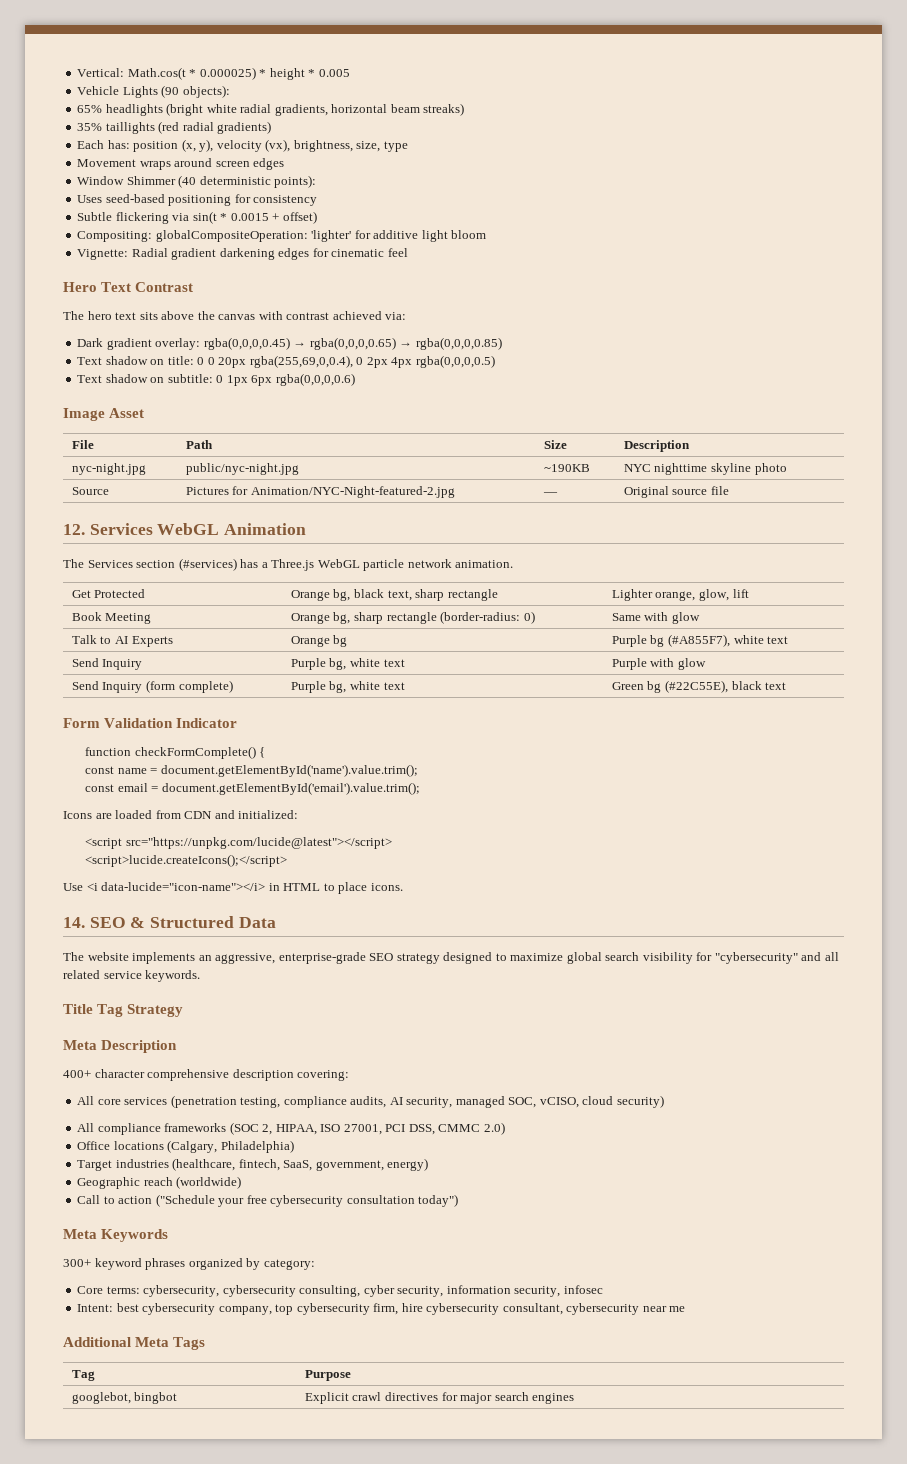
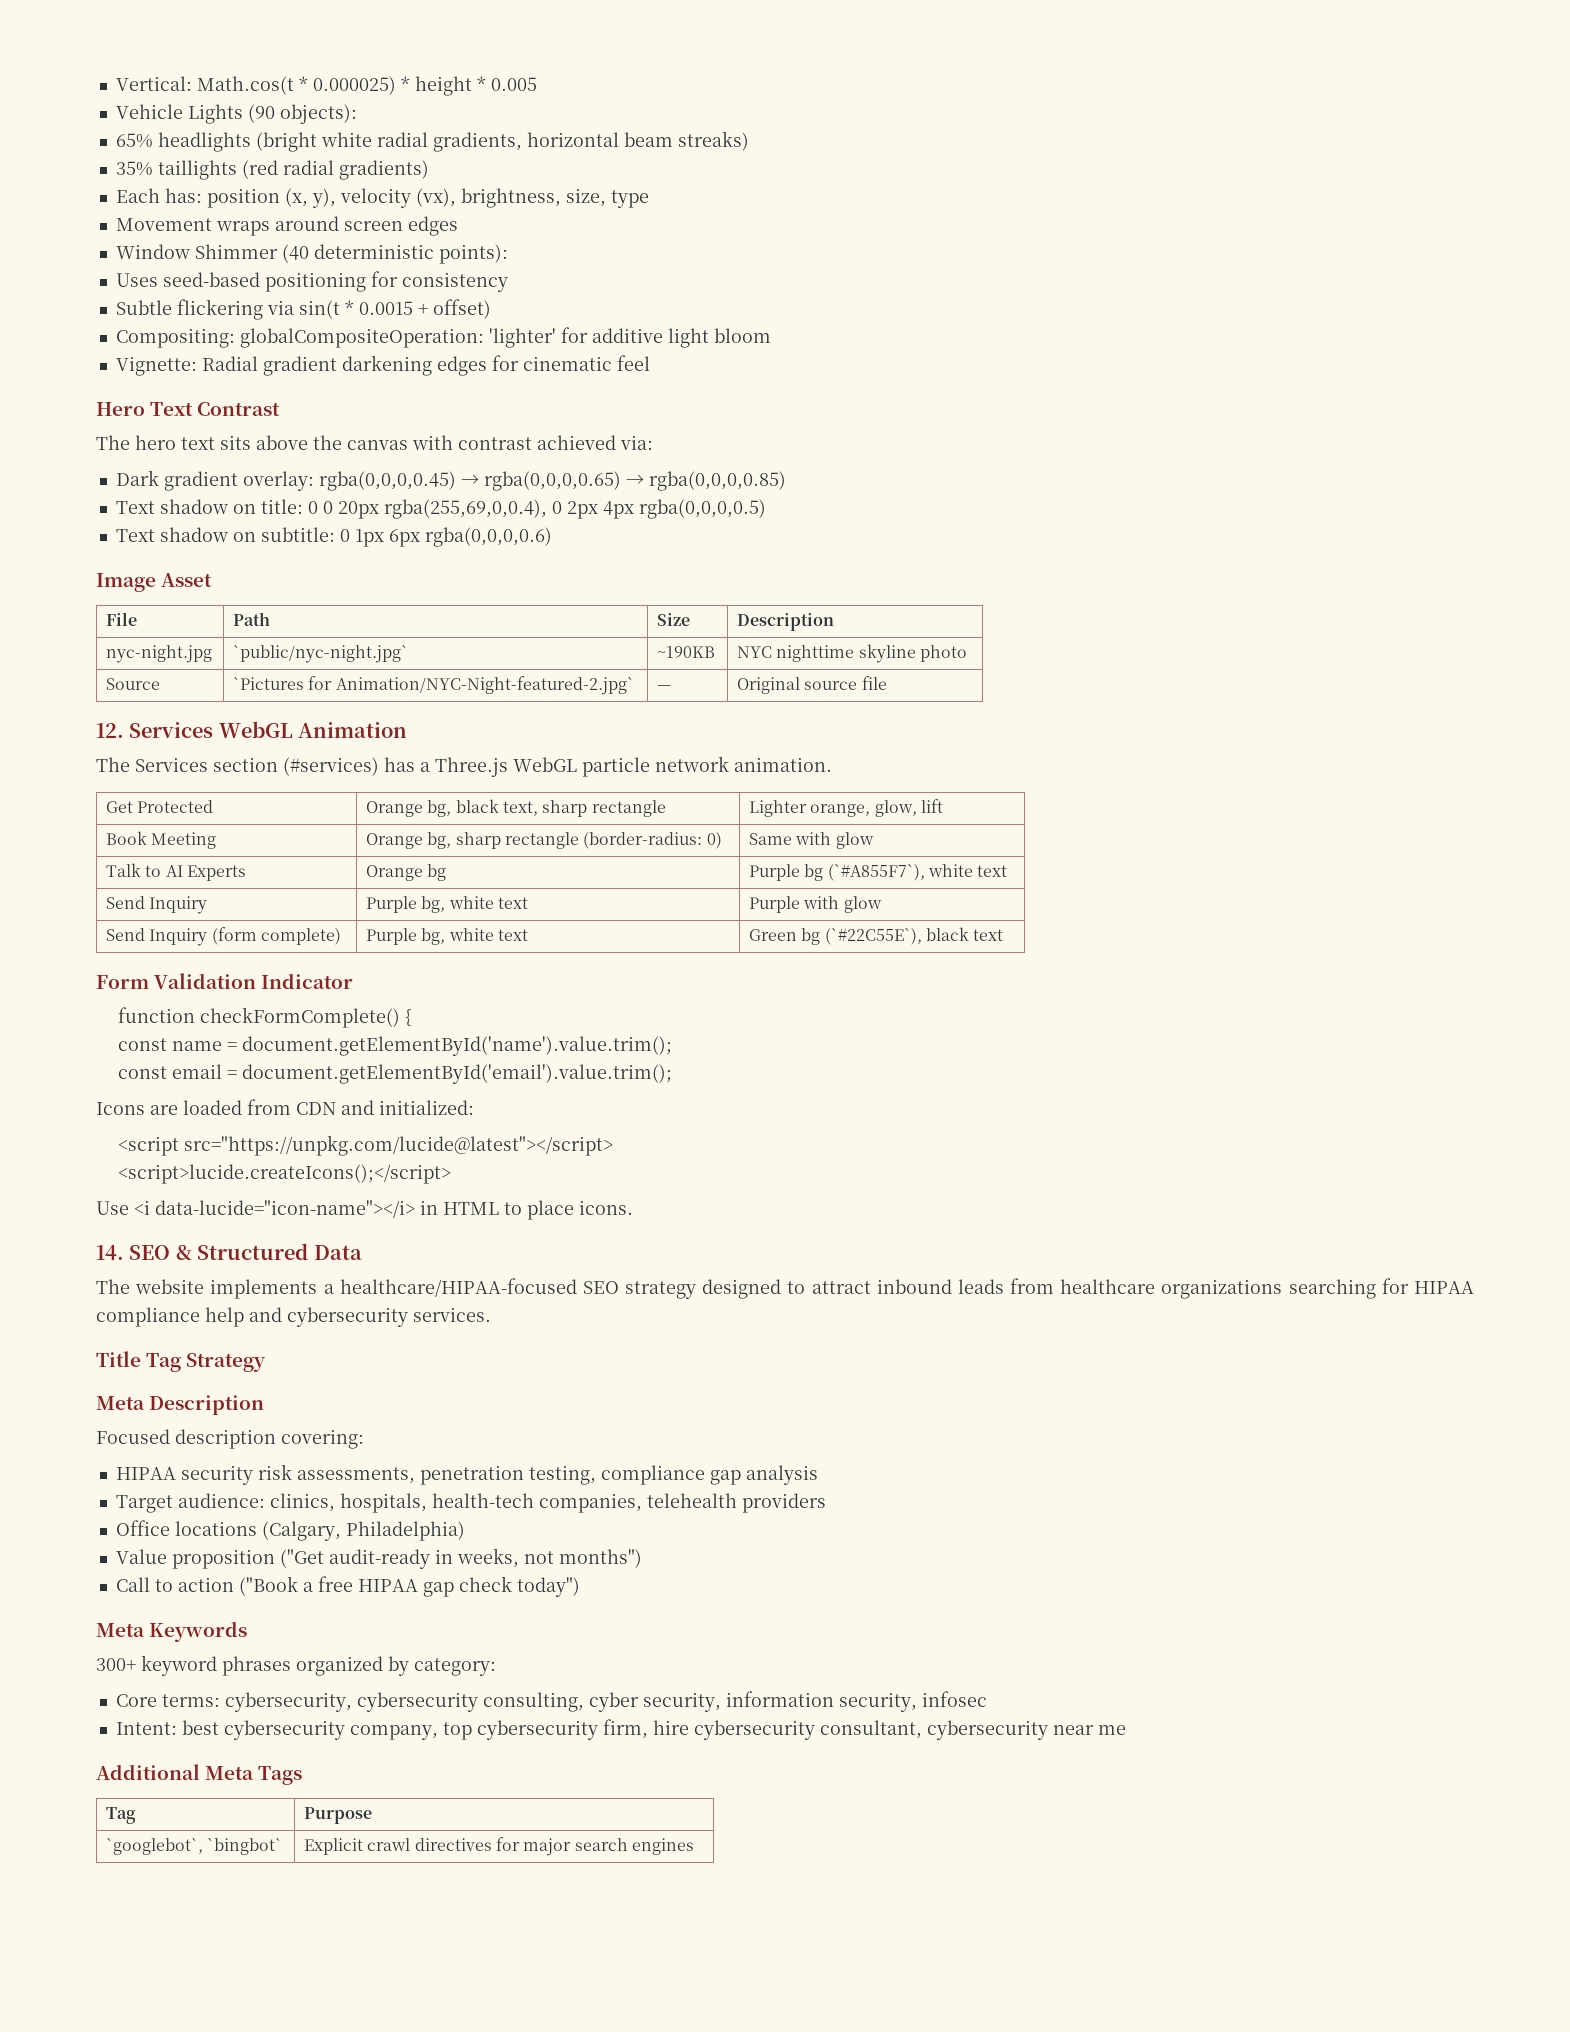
[185,463,299,475] public/nyc-night.jpg -> [233,645,409,663] `public/nyc-night.jpg`
[185,486,455,498] Pictures for Animation/NYC-Night-featured-2.jpg -> [233,676,634,695] `Pictures for Animation/NYC-Night-featured-2.jpg`
[667,634,730,647] (#A855F7), -> [827,864,925,881] (`#A855F7`),
[664,680,728,693] (#22C55E), -> [824,928,922,945] (`#22C55E`),
[198,952,366,964] an aggressive, enterprise-grade -> [323,1278,577,1297] a healthcare/HIPAA-focused
[510,952,839,964] [63,970,201,982] maximize global search visibility for "cybersecurity" and all related service keywords. -> [811,1278,1474,1299] [96,1307,491,1327] attract inbound leads from healthcare organizations searching for HIPAA compliance help and cybersecurity services.
[63,1069,230,1081] 400+ character comprehensive -> [96,1429,170,1444] Focused
[77,1095,664,1108] [77,1122,505,1135] [77,1140,294,1153] [77,1158,429,1171] [77,1176,242,1189] [77,1194,415,1207] All core services (penetration testing, compliance audits, AI security, managed SOC, vCISO, cloud security) // All compliance frameworks (SOC 2, HIPAA, ISO 27001, PCI DSS, CMMC 2.0) // Office locations (Calgary, Philadelphia) // Target industries (healthcare, fintech, SaaS, government, energy) // Geographic reach (worldwide) // Call to action ("Schedule your free cybersecurity consultation -> [115,1464,818,1485] [115,1493,826,1513] [115,1520,465,1541] [115,1548,642,1569] [115,1576,512,1597] HIPAA security risk assessments, penetration testing, compliance gap analysis // Target audience: clinics, hospitals, health-tech companies, telehealth providers // Office locations (Calgary, Philadelphia) // Value proposition ("Get audit-ready in weeks, not months") // Call to action ("Book a free HIPAA gap check
[71,1392,178,1404] googlebot, bingbot -> [106,1838,283,1855] `googlebot`, `bingbot`

